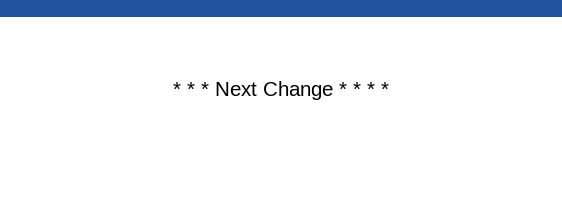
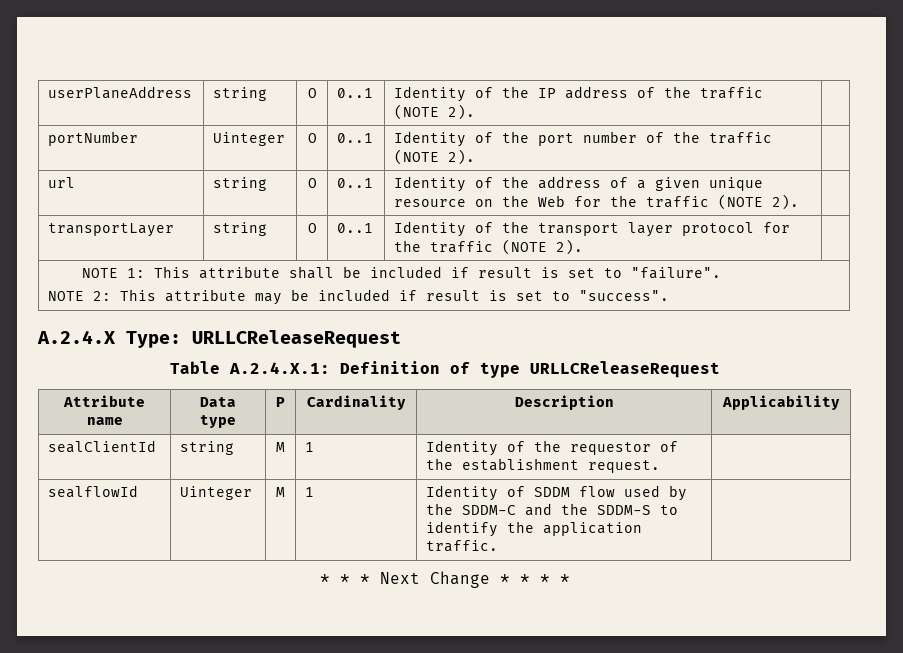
(173, 89) none -> [48,86,193,99] [213,87,268,101] [307,88,317,98] [337,88,374,98] [394,86,764,102] [394,104,476,120] [48,131,139,146] [213,132,286,146] [307,133,317,143] [337,133,374,143] [394,131,773,147] [394,149,476,165] [48,177,76,188] [213,177,268,191] [307,178,317,188] [337,178,374,188] [394,176,764,192] [394,194,800,210] [48,223,175,237] [213,222,268,236] [307,223,317,233] [337,223,374,233] [394,221,791,237] [394,239,584,255] [81,266,721,279] [48,289,670,305] [37,330,401,348] [169,361,720,378] [63,395,145,407] [86,417,123,425] [200,397,236,407] [200,415,236,428] [276,397,285,407] [306,395,406,410] [514,395,614,410] [721,395,840,410] [48,440,157,453] [180,441,235,455] [276,442,285,452] [305,442,315,452] [426,440,679,456] [426,458,661,473] [48,485,139,498] [180,486,253,500] [276,487,285,497] [305,487,315,497] [426,485,688,501] [426,503,679,516] [426,521,643,537] [426,540,499,552] userPlaneAddress | string | O | 0..1 | Identity of the IP address of the traffic (NOTE 2). | // portNumber | Uinteger | O | 0..1 | Identity of the port number of the traffic (NOTE 2). | // url | string | O | 0..1 | Identity of the address of a given unique resource on the Web for the traffic (NOTE 2). | // transportLayer | string | O | 0..1 | Identity of the transport layer protocol for the traffic (NOTE 2). | // NOTE 1: This attribute shall be included if result is set to "failure". // NOTE 2: This attribute may be included if result is set to "success". // A.2.4.X Type: URLLCReleaseRequest // Table A.2.4.X.1: Definition of type URLLCReleaseRequest // Attribute name | Data type | P | Cardinality | Description | Applicability // sealClientId | string | M | 1 | Identity of the requestor of the establishment request. | // sealflowId | Uinteger | M | 1 | Identity of SDDM flow used by the SDDM-C and the SDDM-S to identify the application traffic. | //

